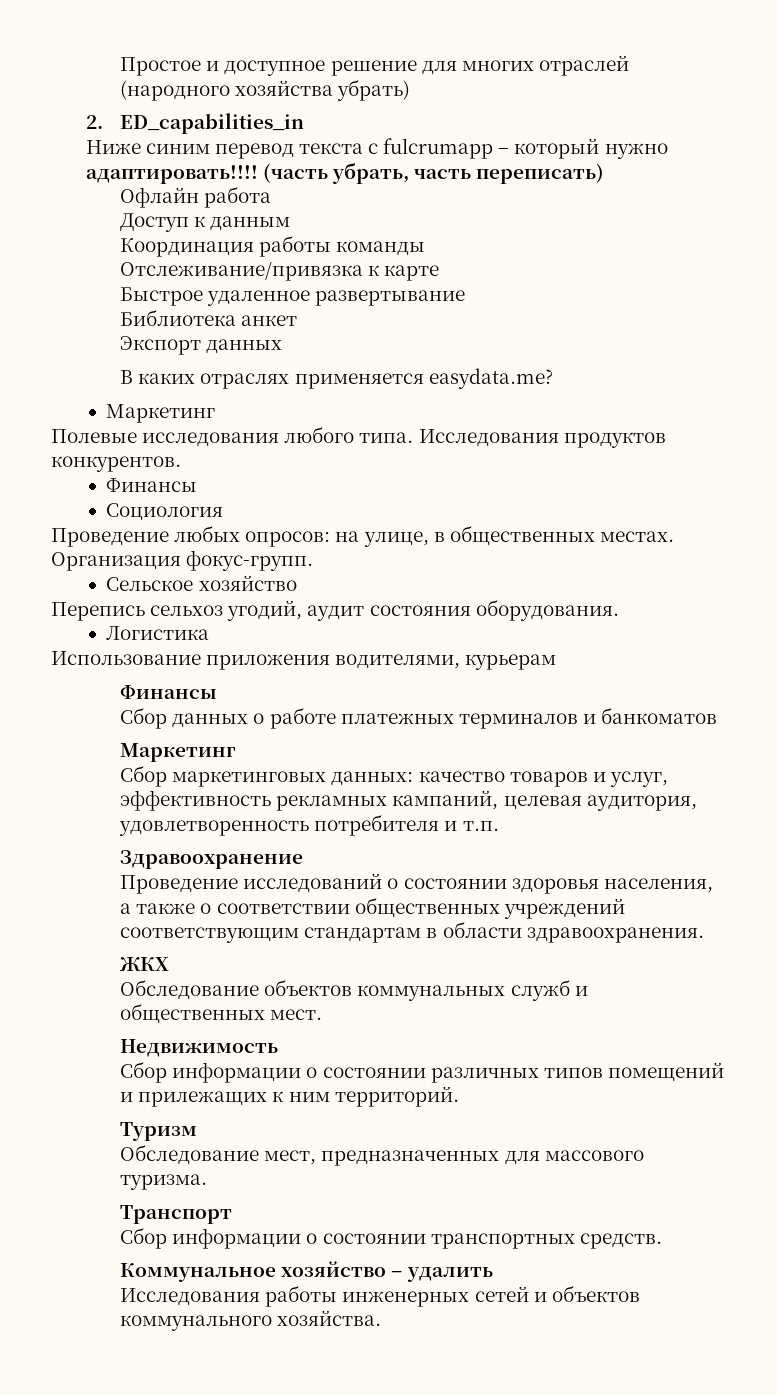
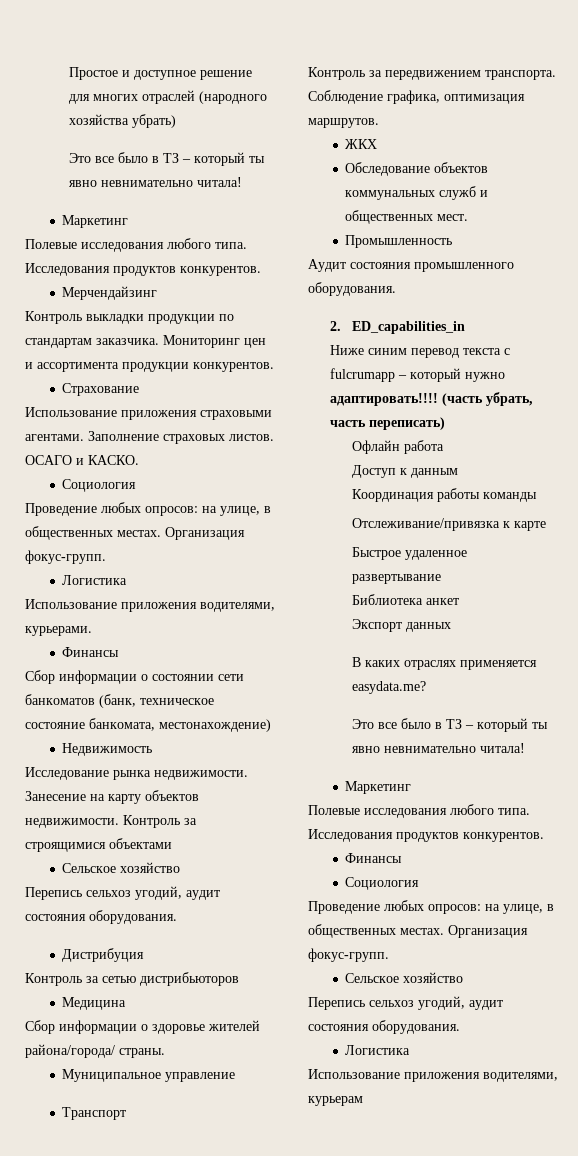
(411, 90) none -> [69,152,266,166] [69,177,243,187] [62,215,129,228] [25,238,247,252] [25,263,261,276] [62,286,158,300] [25,311,234,324] [25,335,266,348] [25,362,274,372] [62,383,140,396] [25,407,272,420] [25,431,274,444] [25,455,139,465] [62,479,137,492] [25,502,271,516] [25,526,245,540] [25,550,106,564] [62,575,128,585] [25,599,275,612] [25,626,92,636] [62,647,120,657] [25,670,244,684] [25,694,214,708] [25,718,271,732] [62,743,153,756] [25,767,248,780] [25,790,199,804] [25,815,197,828] [25,838,172,852] [62,862,181,873] [25,886,220,900] [25,910,177,924] [62,948,145,962] [25,972,239,986] [62,997,127,1010] [25,1020,260,1034] [25,1044,165,1058] [62,1069,236,1082] [62,1107,127,1120] [308,67,556,80] [308,90,525,104] [308,118,379,128] [345,139,378,149] [345,162,489,176] [345,186,489,200] [345,210,469,224] [345,235,453,248] [308,259,514,272] [308,282,396,296] // Это все было в ТЗ – который ты явно невнимательно читала! // Маркетинг // Полевые исследования любого типа. Исследования продуктов конкурентов. // Мерчендайзинг // Контроль выкладки продукции по стандартам заказчика. Мониторинг цен и ассортимента продукции конкурентов. // Страхование // Использование приложения страховыми агентами. Заполнение страховых листов. ОСАГО и КАСКО. // Социология // Проведение любых опросов: на улице, в общественных местах. Организация фокус-групп. // Логистика // Использование приложения водителями, курьерами. // Финансы // Сбор информации о состоянии сети банкоматов (банк, техническое состояние банкомата, местонахождение) // Недвижимость // Исследование рынка недвижимости. Занесение на карту объектов недвижимости. Контроль за строящимися объектами // Сельское хозяйство // Перепись сельхоз угодий, аудит состояния оборудования. // Дистрибуция // Контроль за сетью дистрибьюторов // Медицина // Сбор информации о здоровье жителей района/города/ страны. // Муниципальное управление // Транспорт // Контроль за передвижением транспорта. Соблюдение графика, оптимизация маршрутов. // ЖКХ // Обследование объектов коммунальных служб и общественных мест. // Промышленность // Аудит состояния промышленного оборудования.
(553, 378) none -> [352,718,549,732] [352,743,526,753] // Это все было в ТЗ – который ты явно невнимательно читала!
[120,685,218,699] [120,707,718,729] [120,743,237,762] [120,765,668,787] [120,790,697,811] [119,814,499,836] [120,850,304,869] [120,873,713,894] [120,897,625,919] [120,921,704,943] [120,957,170,971] [120,979,588,1001] [120,1003,323,1024] [120,1039,279,1057] [120,1061,724,1083] [120,1086,459,1107] [120,1122,198,1141] [120,1144,644,1166] [120,1174,208,1190] [120,1205,233,1224] [120,1227,662,1249] [120,1261,493,1282] [120,1285,640,1307] [120,1310,382,1331] // Финансы // Сбор данных о работе платежных терминалов и банкоматов // Маркетинг // Сбор маркетинговых данных: качество товаров и услуг, эффективность рекламных кампаний, целевая аудитория, удовлетворенность потребителя и т.п. // Здравоохранение // Проведение исследований о состоянии здоровья населения, а также о соответствии общественных учреждений соответствующим стандартам в области здравоохранения. // ЖКХ // Обследование объектов коммунальных служб и общественных мест. // Недвижимость // Сбор информации о состоянии различных типов помещений и прилежащих к ним территорий. // Туризм // Обследование мест, предназначенных для массового туризма. // Транспорт // Сбор информации о состоянии транспортных средств. // Коммунальное хозяйство – удалить // Исследования работы инженерных сетей и объектов коммунального хозяйства. -> (363, 1101) none

